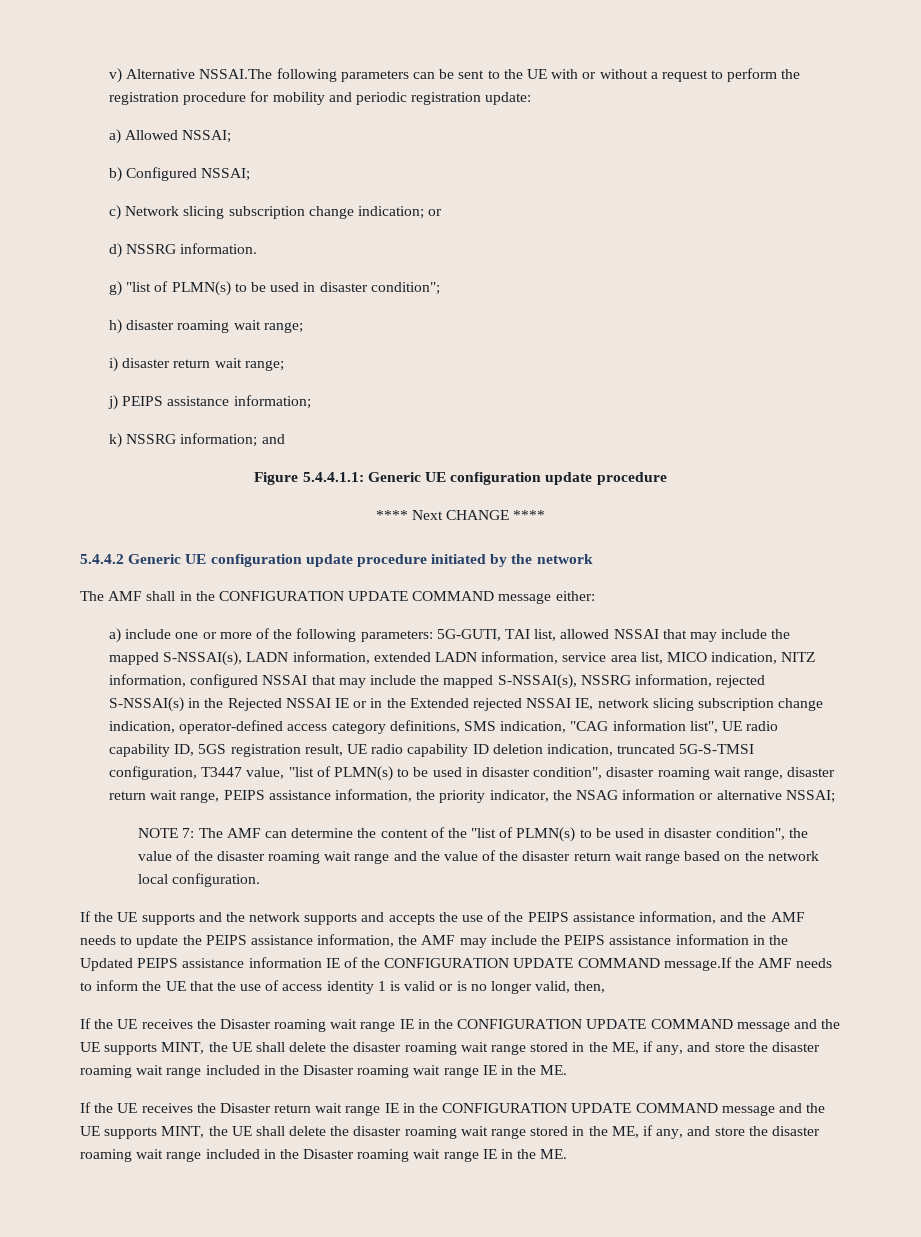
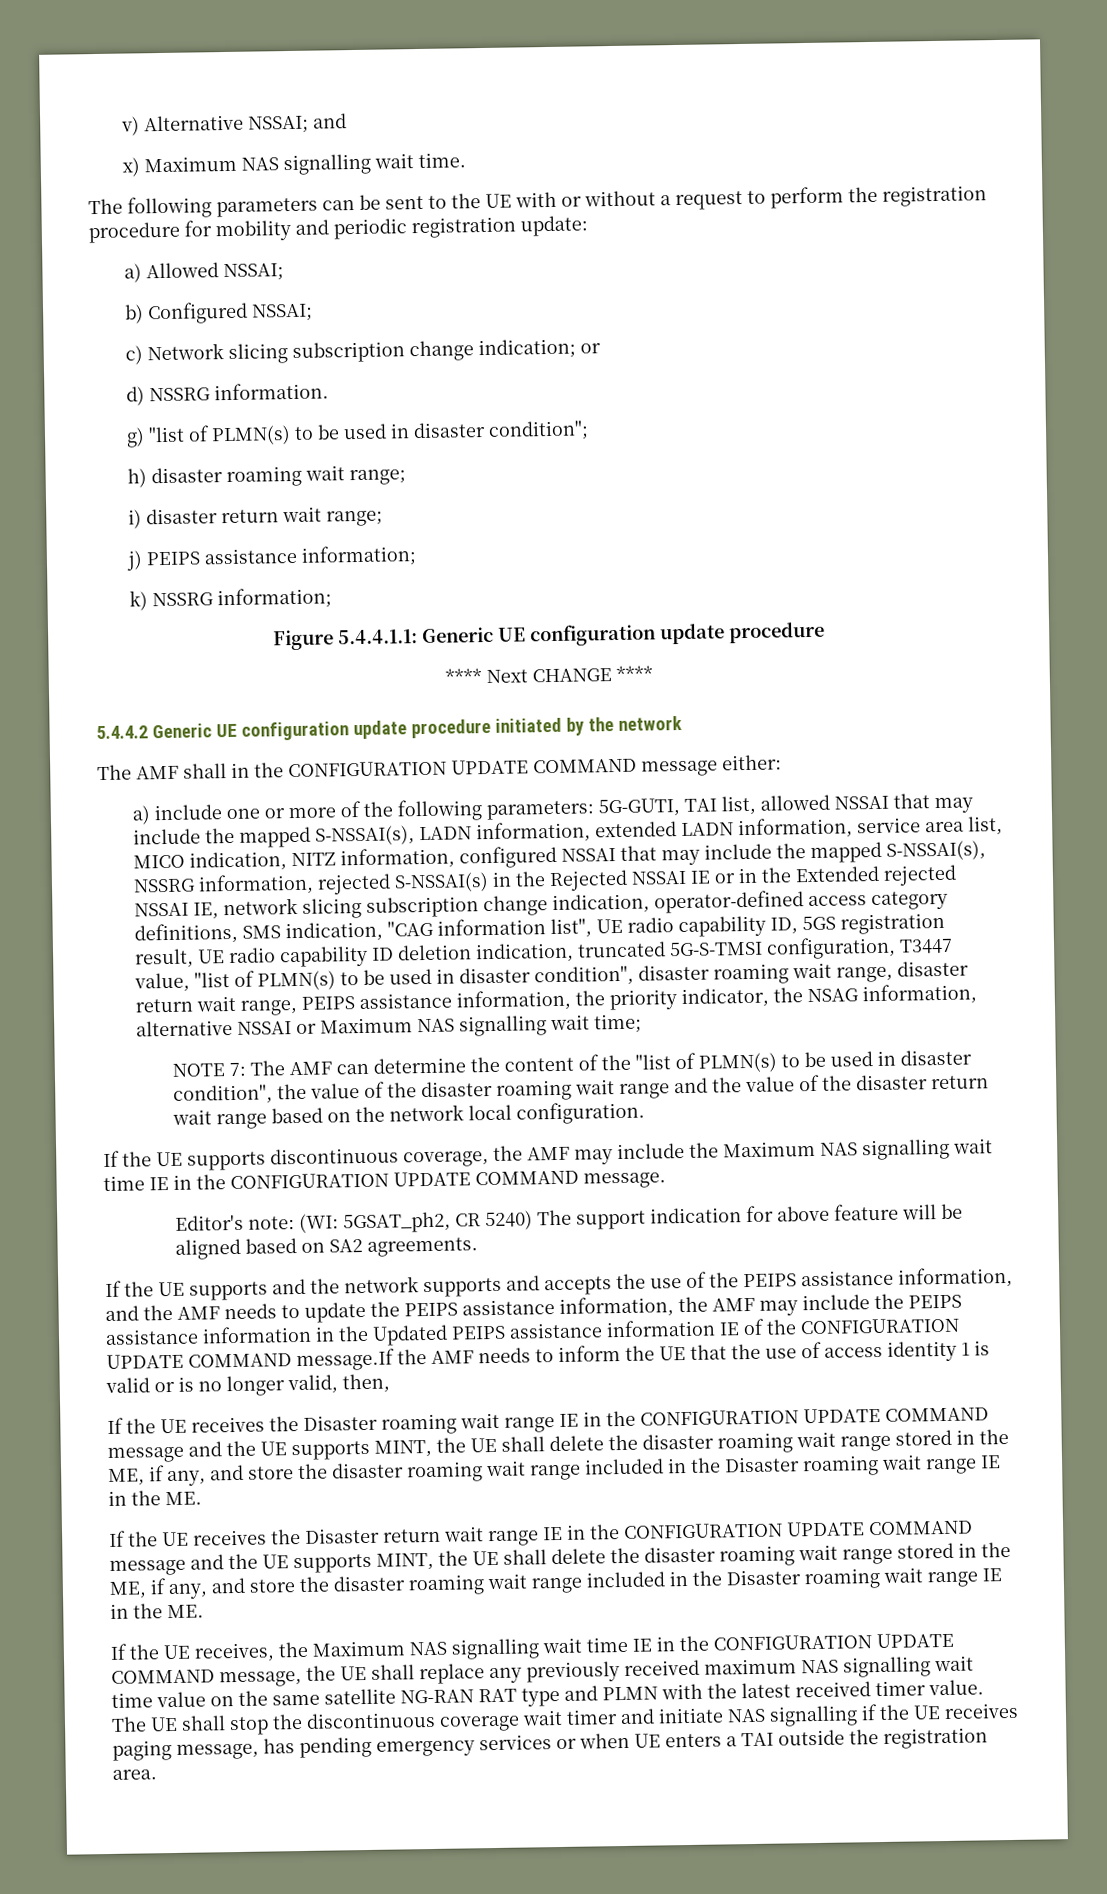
[199,69,273,79] NSSAI.The -> [248,113,348,134] [122,152,467,177] [88,198,123,215] NSSAI; and // x) Maximum NAS signalling wait time. // The
[261,434,285,444] and -> (333, 598) none
[622,789,835,803] information or alternative NSSAI; -> [862,983,978,1006] [136,1013,643,1037] information, alternative NSSAI or Maximum NAS signalling wait time;
(261, 880) none -> [103,1138,993,1171] [103,1170,666,1192] [174,1203,963,1234] [174,1237,478,1260] // If the UE supports discontinuous coverage, the AMF may include the Maximum NAS signalling wait time IE in the CONFIGURATION UPDATE COMMAND message. // Editor's note: (WI: 5GSAT_ph2, CR 5240) The support indication for above feature will be aligned based on SA2 agreements.
(568, 1154) none -> [110,1632,954,1663] [111,1655,974,1688] [111,1679,984,1708] [111,1702,1019,1736] [112,1727,988,1761] [112,1769,157,1780] // If the UE receives, the Maximum NAS signalling wait time IE in the CONFIGURATION UPDATE COMMAND message, the UE shall replace any previously received maximum NAS signalling wait time value on the same satellite NG-RAN RAT type and PLMN with the latest received timer value. The UE shall stop the discontinuous coverage wait timer and initiate NAS signalling if the UE receives paging message, has pending emergency services or when UE enters a TAI outside the registration area.

